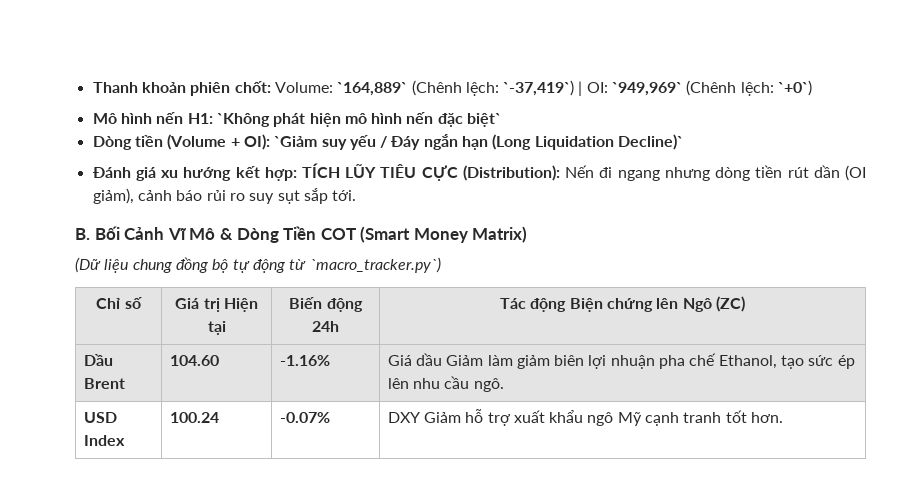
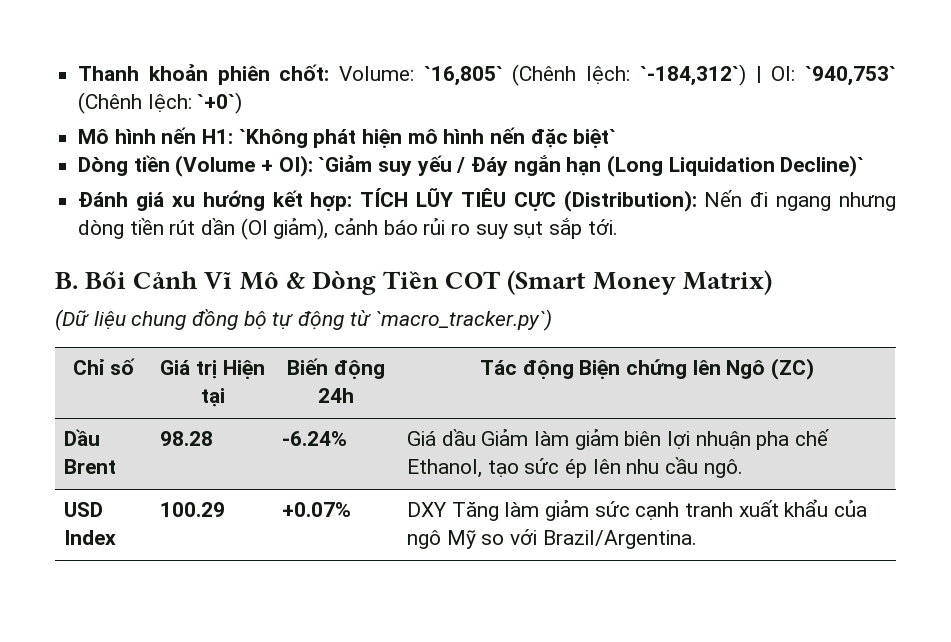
[337,80,575,96] `164,889` (Chênh lệch: `-37,419`) -> [423,64,746,86] `16,805` (Chênh lệch: `-184,312`)
[612,82,683,96] `949,969` -> [805,66,896,86] `940,753`
[169,355,219,366] [279,355,330,366] 104.60 | -1.16% -> [160,431,214,446] [282,431,348,446] 98.28 | -6.24%
[169,412,219,423] [279,412,330,423] 100.24 | -0.07% -> [160,502,226,517] [282,502,352,517] 100.29 | +0.07%
[423,409,510,426] Giảm hỗ trợ -> [451,500,734,521] Tăng làm giảm sức cạnh tranh
(584, 416) none -> [834,500,868,517] của
[645,410,784,426] cạnh tranh tốt hơn. -> [481,529,697,549] so với Brazil/Argentina.

